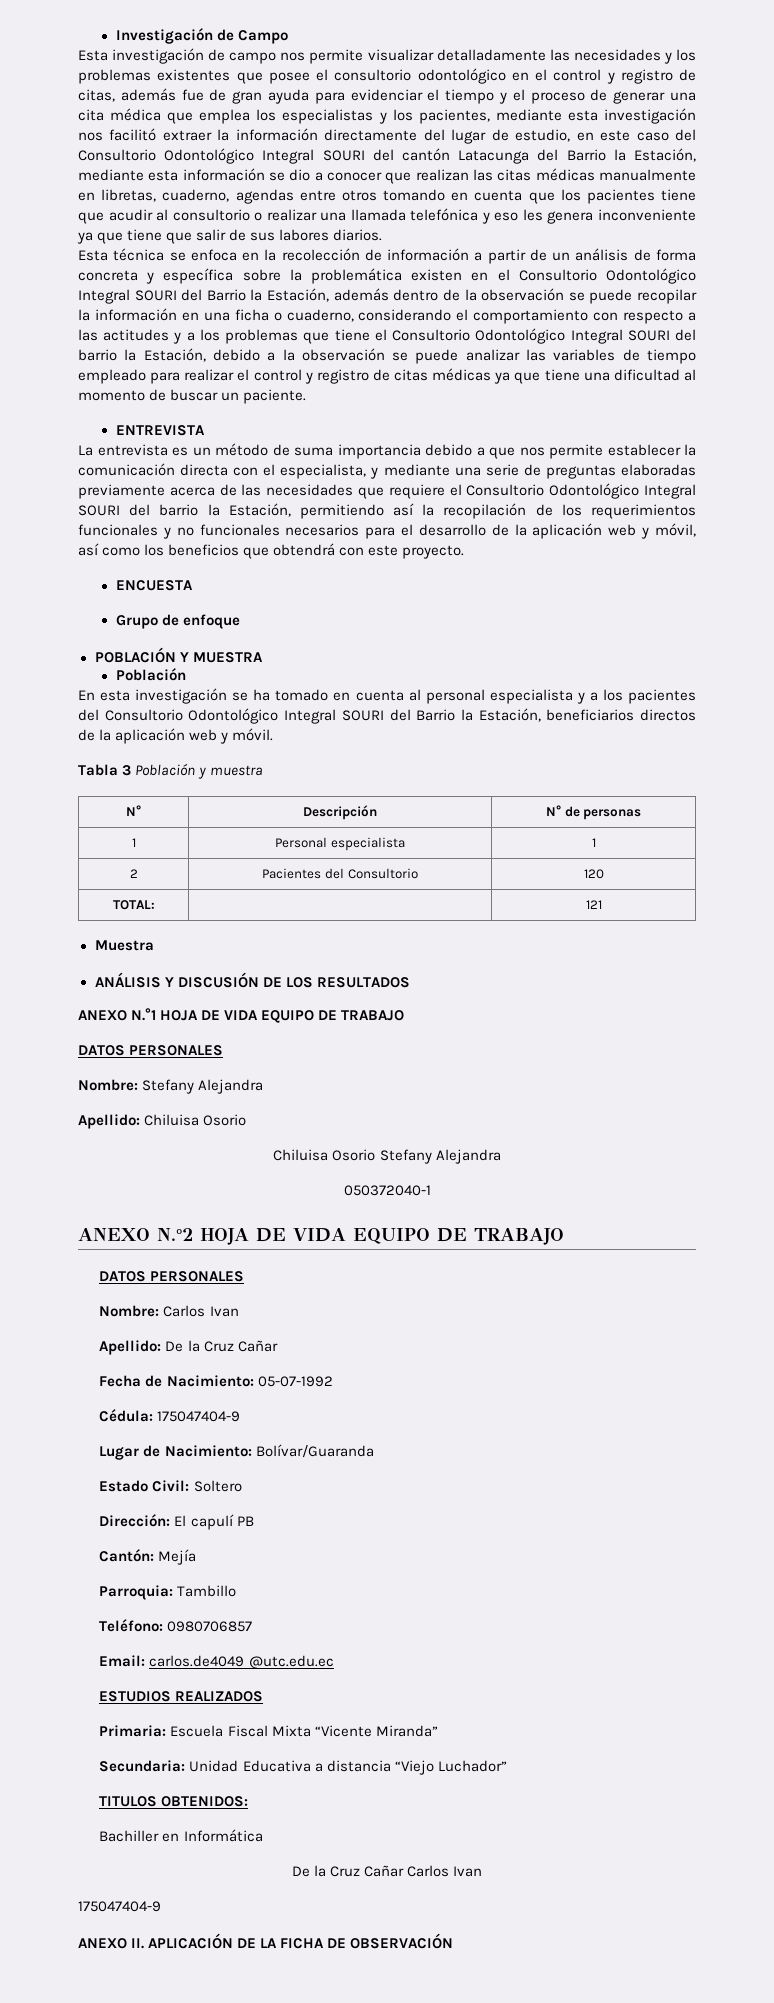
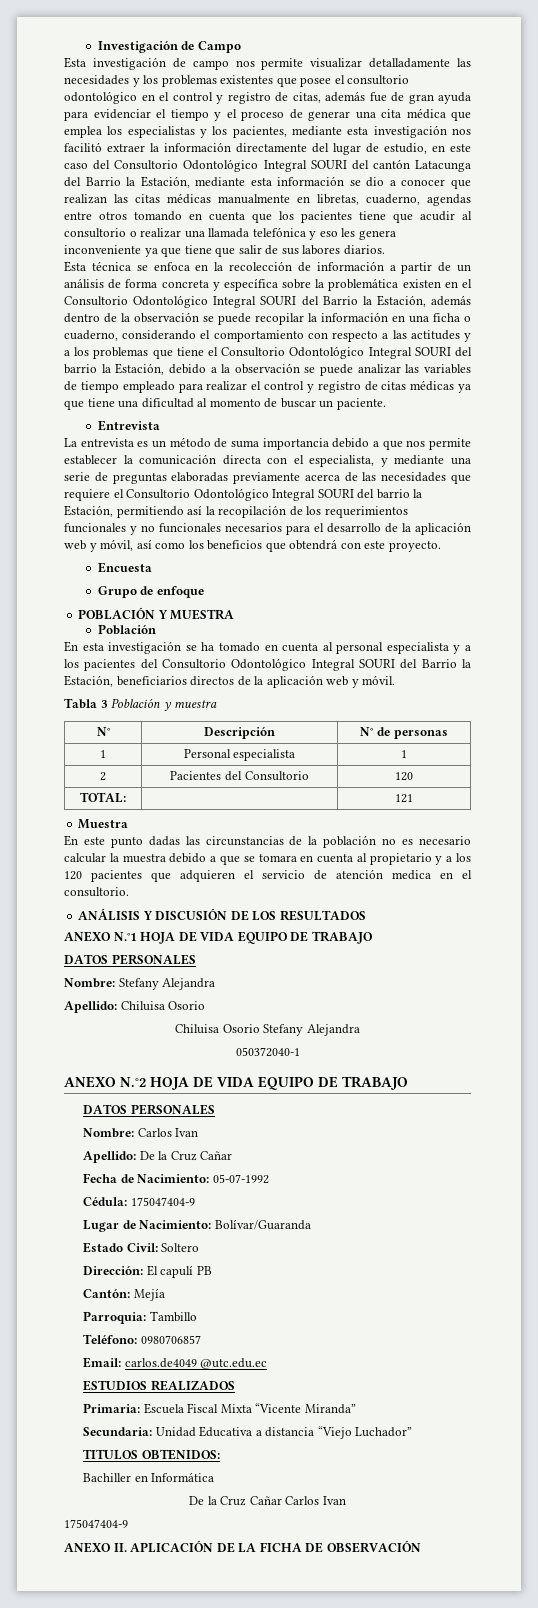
[115,425,205,436] ENTREVISTA -> [97,420,160,431] Entrevista
[115,580,193,591] ENCUESTA -> [97,562,152,573] Encuesta
(154, 945) none -> [64,835,472,848] [64,853,471,865] [64,869,472,882] [64,887,129,897] // En este punto dadas las circunstancias de la población no es necesario calcular la muestra debido a que se tomara en cuenta al propietario y a los 120 pacientes que adquieren el servicio de atención medica en el consultorio.

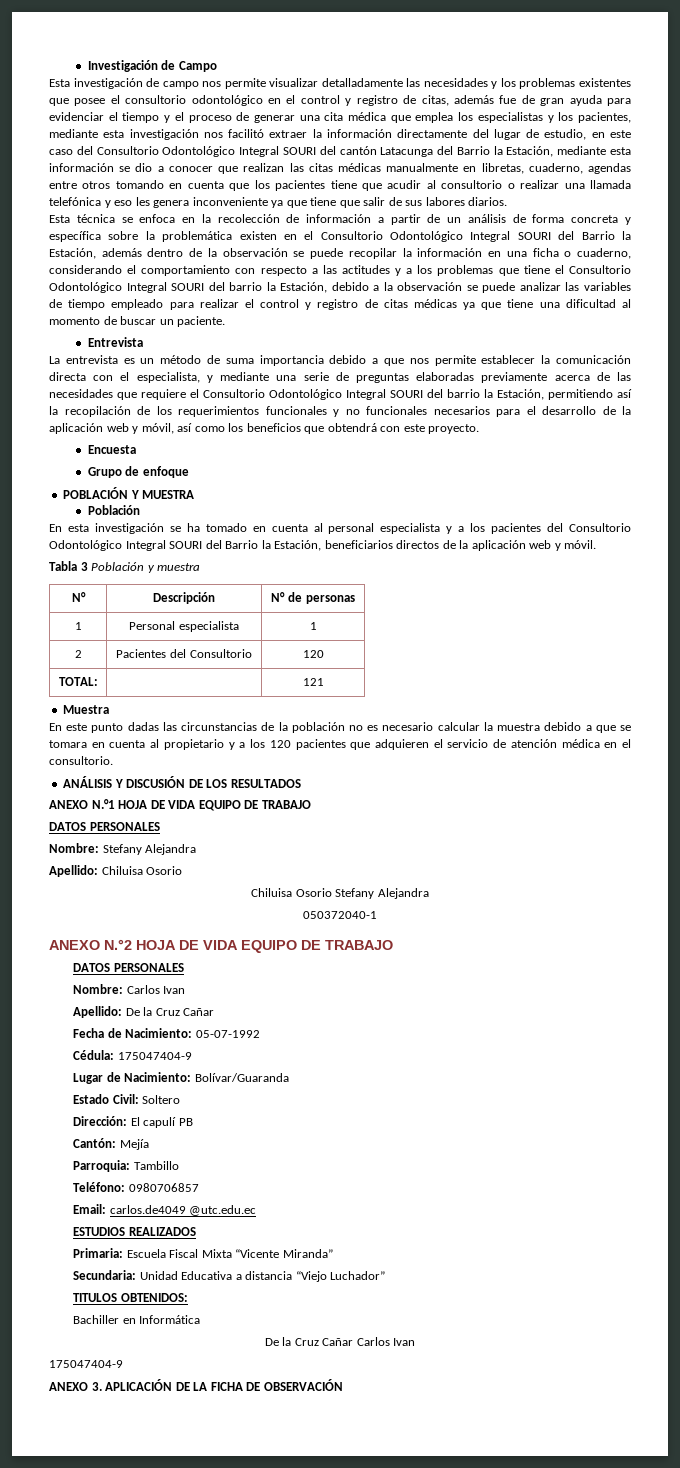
[392,870,431,880] medica -> [561,739,600,748] médica
[113,1543,127,1552] II. -> [91,1382,102,1391] 3.

